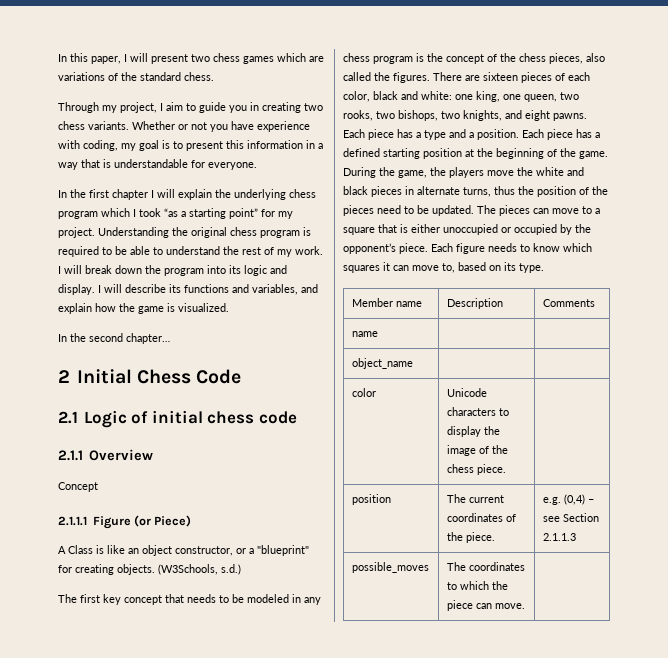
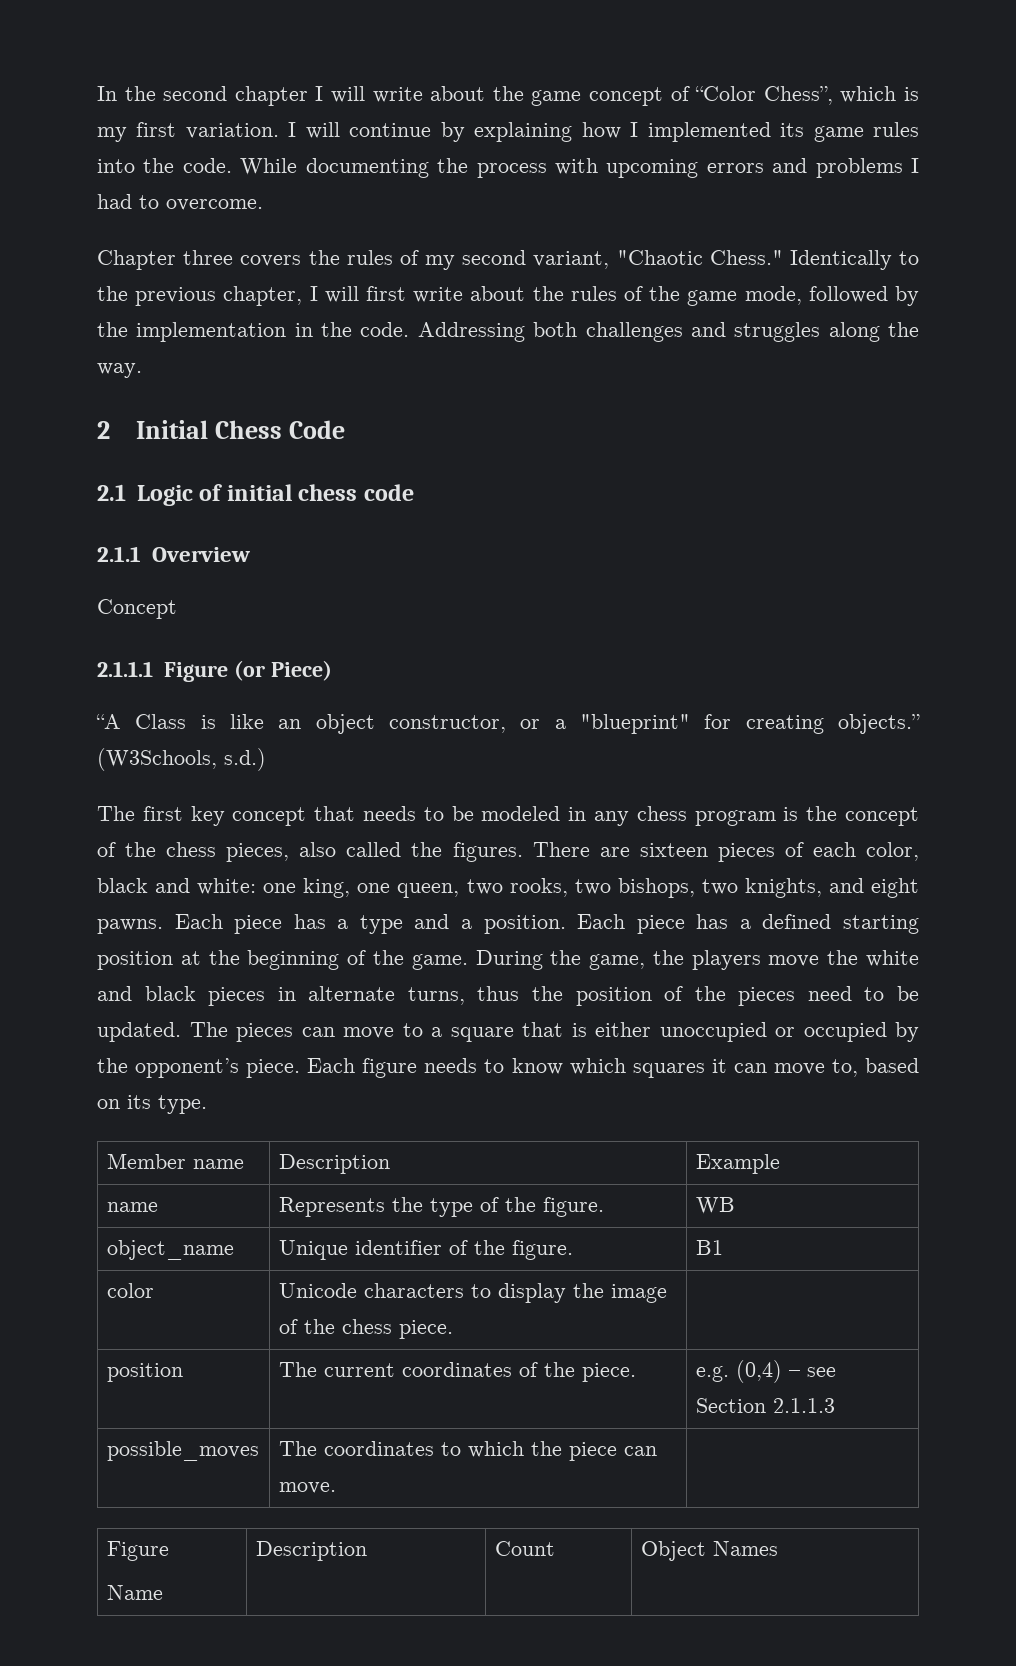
[58,53,324,64] [58,72,214,81] [58,102,323,113] [58,121,310,132] [58,140,323,151] [58,159,257,170] [58,189,316,200] [58,208,293,219] [58,227,311,238] [58,246,323,257] [58,265,287,276] [58,284,318,295] [58,303,229,314] [58,333,170,344] In this paper, I will present two chess games which are variations of the standard chess. // Through my project, I aim to guide you in creating two chess variants. Whether or not you have experience with coding, my goal is to present this information in a way that is understandable for everyone. // In the first chapter I will explain the underlying chess program which I took “as a starting point” for my project. Understanding the original chess program is required to be able to understand the rest of my work. I will break down the program into its logic and display. I will describe its functions and variables, and explain how the game is visualized. // In the second chapter… -> [97,86,920,106] [97,122,919,142] [97,158,919,178] [97,194,263,211] [97,250,919,270] [97,286,920,306] [97,322,920,342] [97,363,142,378] In the second chapter I will write about the game concept of “Color Chess”, which is my first variation. I will continue by explaining how I implemented its game rules into the code. While documenting the process with upcoming errors and problems I had to overcome. // Chapter three covers the rules of my second variant, "Chaotic Chess." Identically to the previous chapter, I will first write about the rules of the game mode, followed by the implementation in the code. Addressing both challenges and struggles along the way.
[58,546,66,554] A -> [96,714,121,729] “A
[117,564,155,575] objects. -> [838,714,921,734] objects.”
[542,299,595,307] [351,331,378,337] [351,358,413,369] Comments // name | | // object_name | | -> [695,1154,780,1174] [106,1202,158,1212] [278,1197,604,1217] [695,1197,735,1214] [106,1240,234,1260] [278,1240,573,1260] [695,1240,723,1255] Example // name | Represents the type of the figure. | WB // object_name | Unique identifier of the figure. | B1
(525, 606) none -> [106,1541,169,1561] [106,1585,163,1600] [255,1541,367,1561] [494,1541,555,1556] [640,1541,778,1561] // Figure // Name | Description | Count | Object Names

